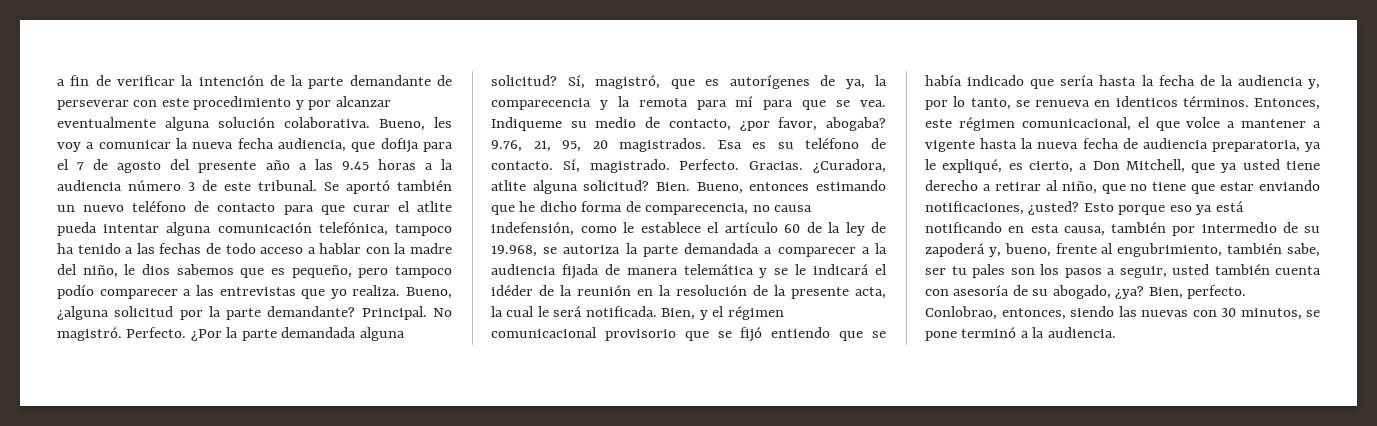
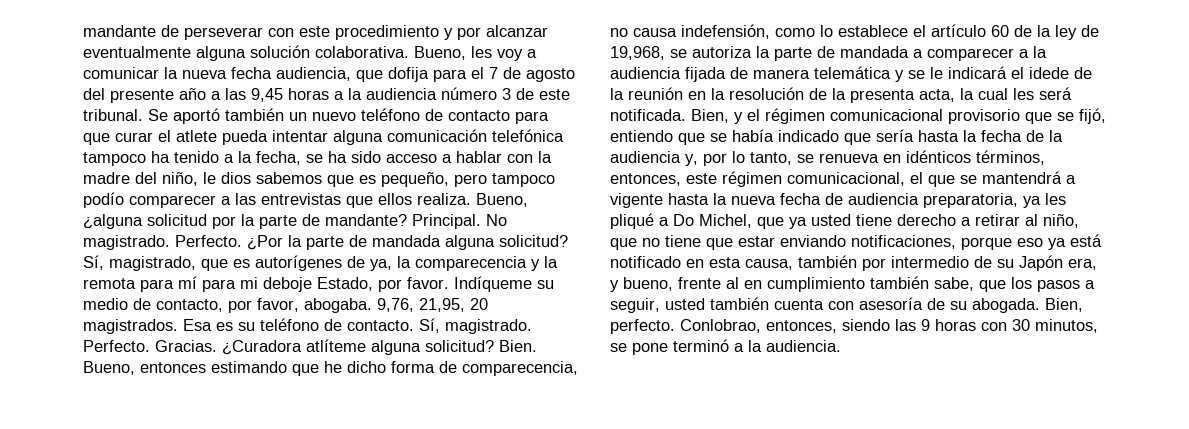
[57,75,431,89] a fin de verificar la intención de la parte demandante -> [83,25,156,37] mandante
[341,161,369,170] 9.45 -> [251,88,283,102] 9,45
[417,201,452,212] atlite -> [176,130,217,142] atlete
[318,222,388,236] telefónica, -> [492,129,564,142] telefónica
[136,243,256,254] las fechas de todo -> [238,151,381,165] la fecha, se ha sido
[330,289,347,299] yo -> [378,193,412,205] ellos
[267,306,356,317] demandante? -> [302,214,407,226] de mandante?
[57,327,122,341] magistró. -> [83,235,170,250] magistrado.
[281,327,357,338] demandada -> [349,235,441,247] de mandada
[595,75,660,89] magistró, -> [109,256,196,271] magistrado,
[802,100,887,110] [491,117,886,131] [491,140,582,152] que se vea. Indiqueme su medio de contacto, ¿por favor, abogaba? 9.76, 21, 95, -> [240,276,554,292] [83,298,465,313] mi deboje Estado, por favor. Indíqueme su medio de contacto, por favor, abogaba. 9,76, 21,95,
[813,159,886,173] [491,180,526,191] ¿Curadora, atlite -> [222,339,366,355] ¿Curadora atlíteme
[623,222,634,233] le -> [820,25,833,37] lo
[491,245,537,257] 19.968, -> [610,46,665,60] 19,968,
[684,243,760,254] demandada -> [817,46,909,58] de mandada
[491,285,533,296] idéder -> [1029,67,1069,79] idede
[791,287,849,299] presente -> [850,89,915,103] presenta
[537,306,549,317] le -> [1013,88,1034,100] les
[740,327,763,342] fijó -> [1079,108,1106,124] fijó,
[1115,96,1320,110] identicos términos. Entonces, -> [906,150,1045,165] [610,173,681,186] idénticos términos, entonces,
[1186,117,1307,128] volce a mantener -> [960,171,1062,184] se mantendrá
[925,159,1185,173] le expliqué, es cierto, a Don Mitchell, -> [1045,193,1066,205] [610,213,752,229] les pliqué a Do Michel,
[1028,201,1114,215] ¿usted? Esto -> (956, 242) none
[925,222,1002,233] notificando -> [610,256,681,268] notificado
[925,243,1320,257] [925,264,1035,278] zapoderá y, bueno, frente al engubrimiento, también sabe, ser tu pales son -> [1019,255,1097,271] [610,276,1006,292] Japón era, y bueno, frente al en cumplimiento también sabe, que
[1052,285,1145,299] abogado, ¿ya? -> [972,298,1040,313] abogada.
[1141,310,1188,317] nuevas -> [921,319,976,331] 9 horas

